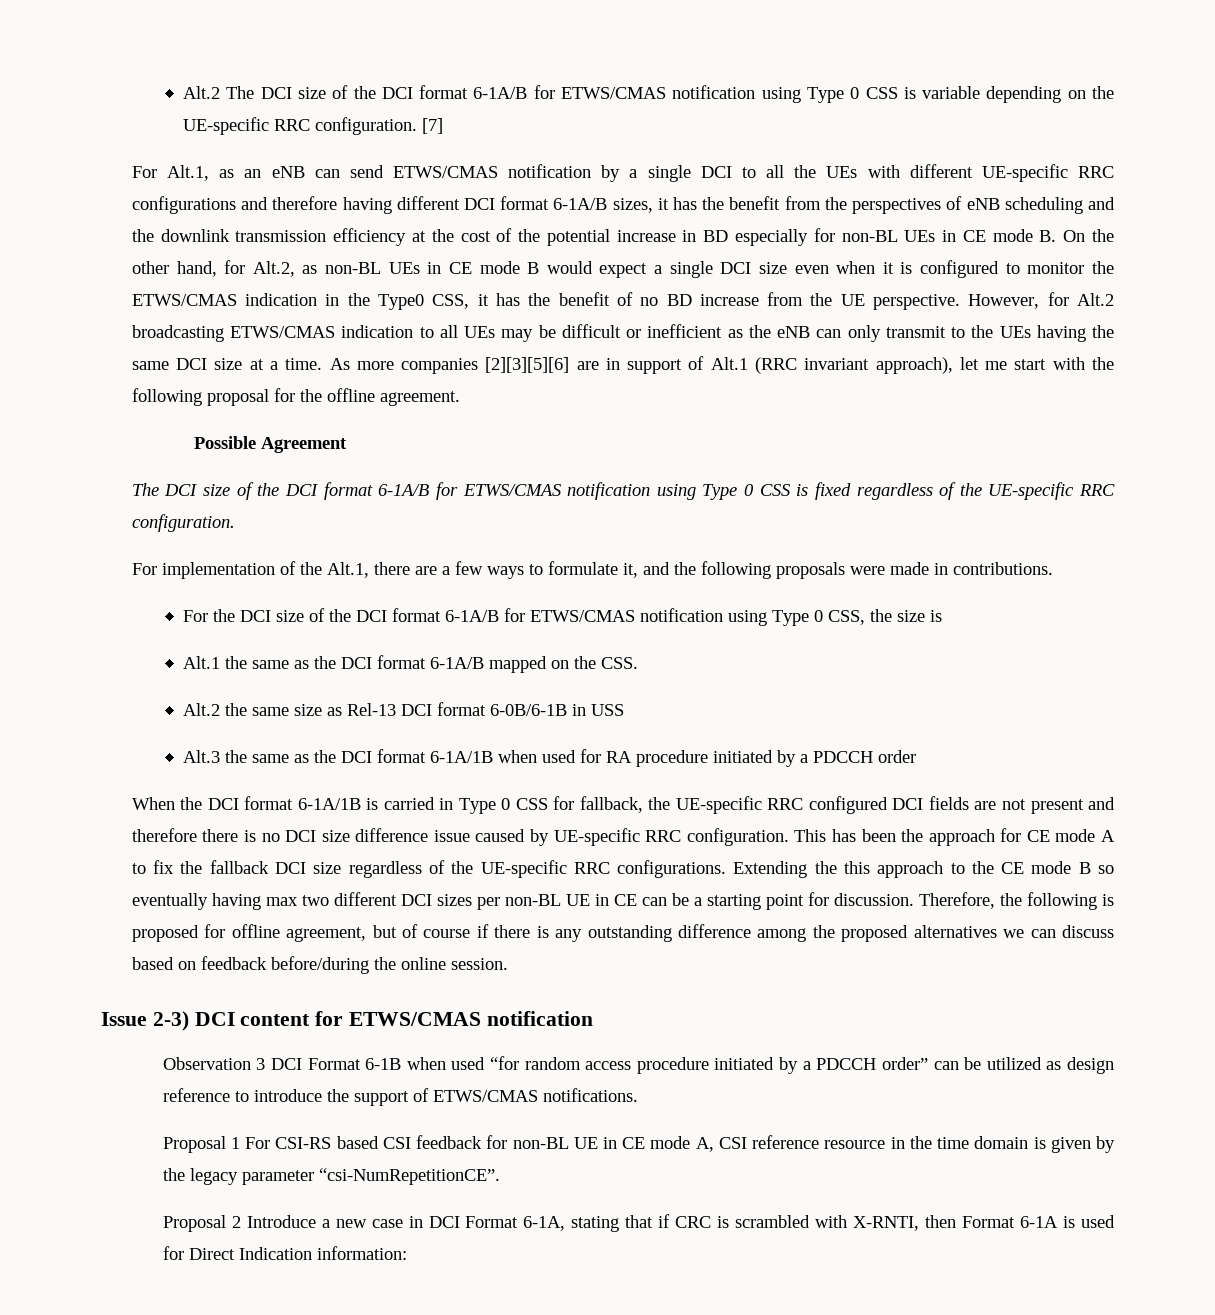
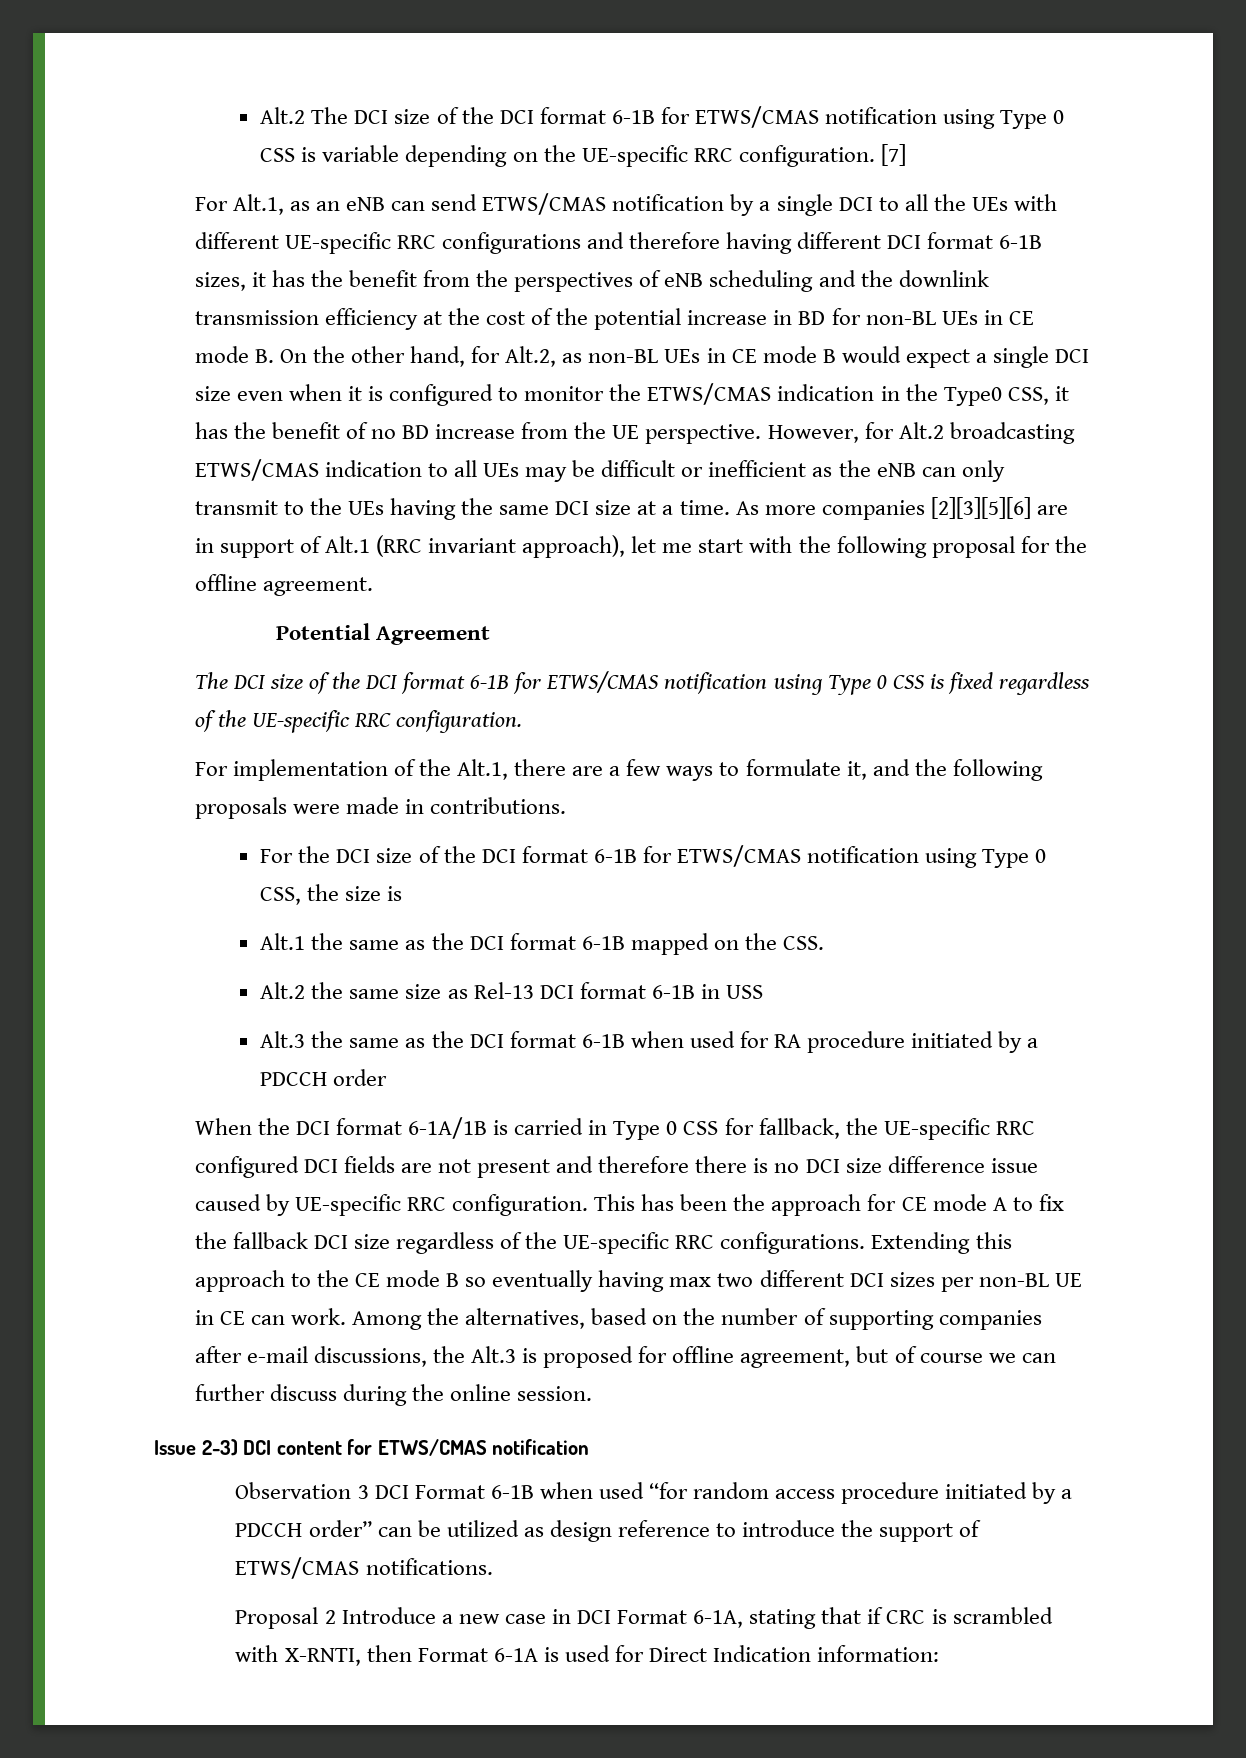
[473,87,528,99] 6-1A/B -> [611,110,655,124] 6-1B
[553,198,608,210] 6-1A/B -> [999,235,1043,249] 6-1B
[734,229,808,246] especially -> (826, 318) none
[193,436,256,449] Possible -> [276,623,371,640] Potential
[378,484,430,496] 6-1A/B -> [470,675,510,689] 6-1B
[445,610,500,622] 6-1A/B -> [593,849,637,863] 6-1B
[430,657,485,669] 6-1A/B -> [581,936,625,950] 6-1B
[490,704,568,716] 6-0B/6-1B -> [651,985,695,999] 6-1B
[430,751,494,763] 6-1A/1B -> [581,1034,625,1048] 6-1B
[814,861,837,874] the -> (971, 1243) none
[671,892,1097,910] be a starting point for discussion. Therefore, the following -> [290,1308,1042,1330] [194,1346,517,1367] work. Among the alternatives, based on the number of supporting companies after e-mail discussions, the Alt.3
[476,924,1114,942] [131,956,369,974] if there is any outstanding difference among the proposed alternatives we can discuss based on feedback before/during -> [988,1353,1056,1363] [194,1384,407,1406] we can further discuss during
[162,1135,1115,1153] [162,1168,500,1185] // Proposal 1 For CSI-RS based CSI feedback for non-BL UE in CE mode A, CSI reference resource in the time domain is given by the legacy parameter “csi-NumRepetitionCE”. -> (493, 1566) none

